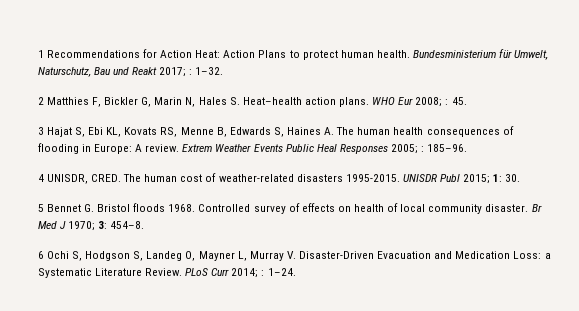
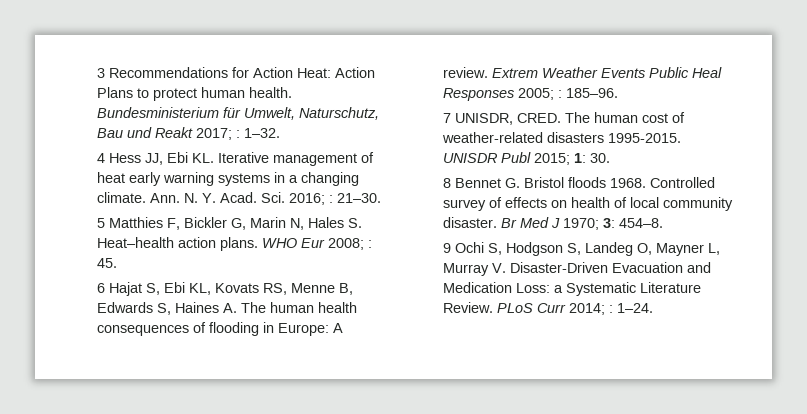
[37,50,44,58] 1 -> [97,68,106,78] 3
[37,97,44,105] 2 -> [97,152,375,166] [97,172,360,186] [97,192,382,205] [97,218,106,228] 4 Hess JJ, Ebi KL. Iterative management of heat early warning systems in a changing climate. Ann. N. Y. Acad. Sci. 2016; : 21–30. // 5
[37,127,44,135] 3 -> [97,283,106,293] 6
[37,174,44,182] 4 -> [443,113,452,123] 7
[37,204,44,212] 5 -> [443,178,452,188] 8
[37,251,44,259] 6 -> [443,243,452,253] 9

